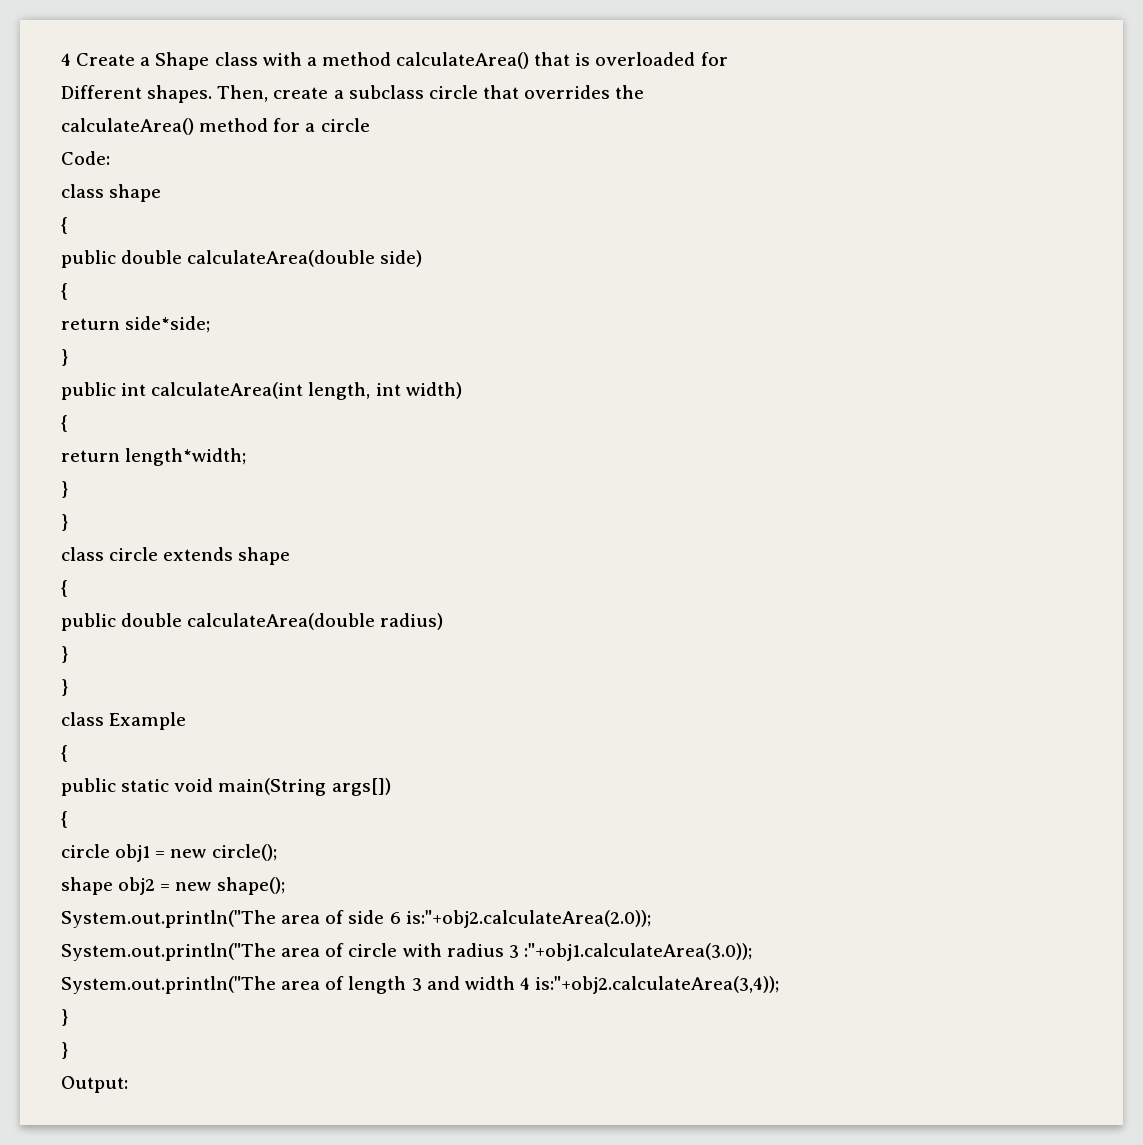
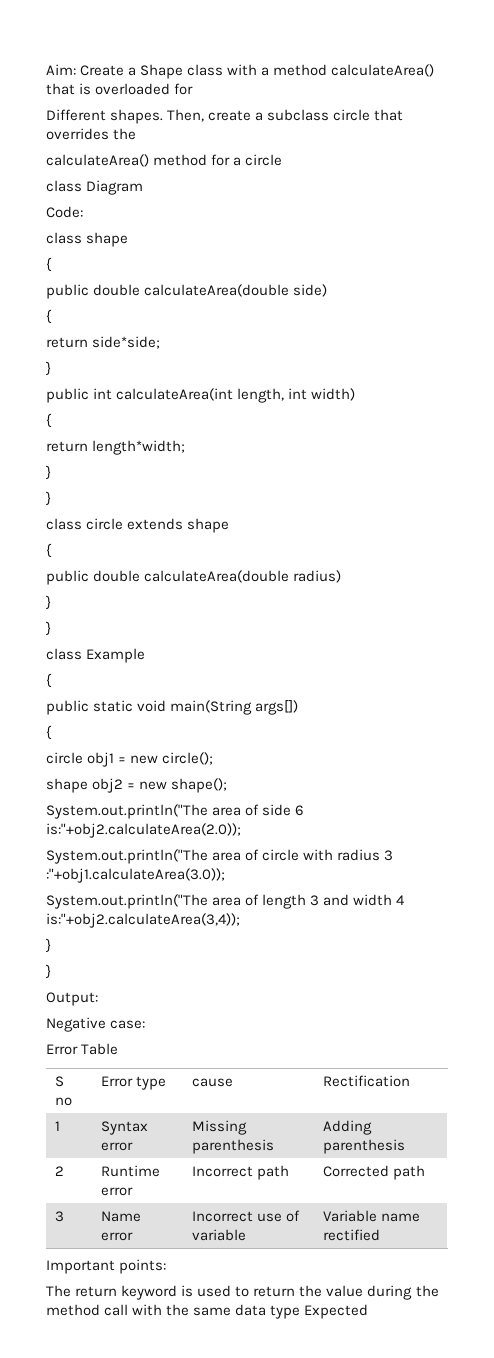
[61,53,71,66] 4 -> [46,64,76,75] Aim:
(370, 125) none -> [46,180,144,195] // class Diagram
(128, 1084) none -> [46,1017,146,1032] [46,1043,119,1055] [54,1076,64,1087] [54,1097,72,1106] [100,1076,166,1090] [191,1078,233,1087] [322,1075,410,1087] [54,1121,60,1131] [100,1121,148,1135] [100,1142,133,1151] [191,1120,247,1135] [191,1139,274,1154] [322,1120,372,1135] [322,1139,405,1154] [54,1166,64,1176] [100,1165,160,1177] [100,1187,133,1196] [191,1165,289,1180] [322,1165,425,1180] [54,1211,64,1222] [100,1211,141,1222] [100,1232,133,1241] [191,1210,300,1222] [191,1229,246,1241] [322,1210,420,1222] [322,1229,380,1241] [46,1259,167,1274] [46,1285,439,1300] [46,1304,369,1319] // Negative case: // Error Table // S no | Error type | cause | Rectification // 1 | Syntax error | Missing parenthesis | Adding parenthesis // 2 | Runtime error | Incorrect path | Corrected path // 3 | Name error | Incorrect use of variable | Variable name rectified // Important points: // The return keyword is used to return the value during the method call with the same data type Expected

